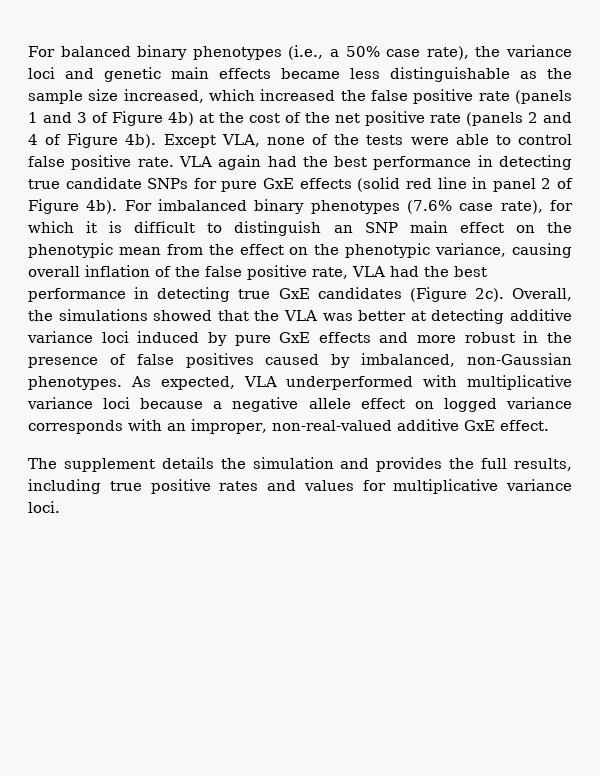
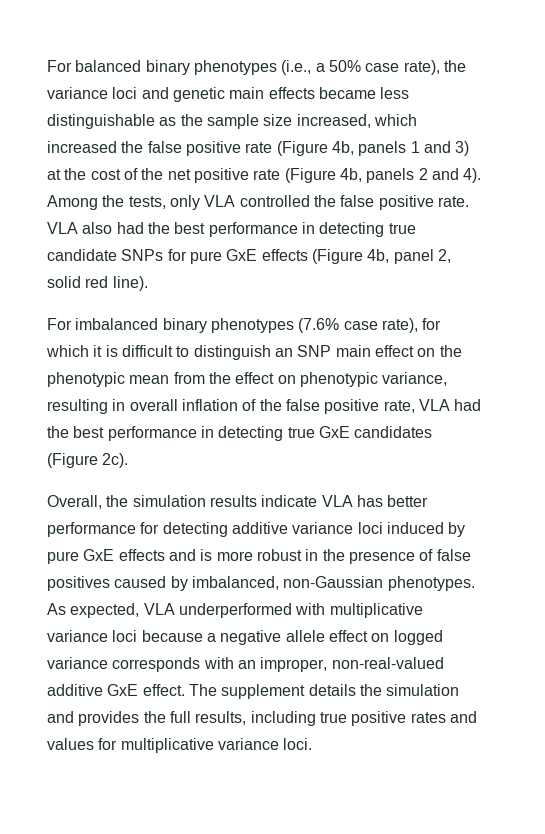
[515,90,572,104] [28,111,194,126] (panels 1 and 3 of Figure 4b) -> [276,141,470,156] (Figure 4b, panels 1 and 3)
[466,112,572,126] [28,133,572,148] (panels 2 and 4 of Figure 4b). Except VLA, none of the tests were able to control -> [284,168,482,183] [47,195,336,210] (Figure 4b, panels 2 and 4). Among the tests, only VLA controlled the
[218,155,262,170] again -> [82,222,113,234] also
[357,177,574,192] [28,199,118,214] (solid red line in panel 2 of Figure 4b). -> [311,249,451,264] [47,276,148,291] (Figure 4b, panel 2, solid red line). //
[314,244,340,255] the -> (296, 379) none
[512,243,573,258] causing -> [47,399,126,414] resulting in
(504, 295) none -> (129, 460) //
[58,309,426,321] simulations showed that the VLA was better at -> [132,495,429,507] [47,522,160,537] simulation results indicate VLA has better performance for
(409, 337) none -> [200,549,213,561] is
(549, 425) // -> (185, 690) none

